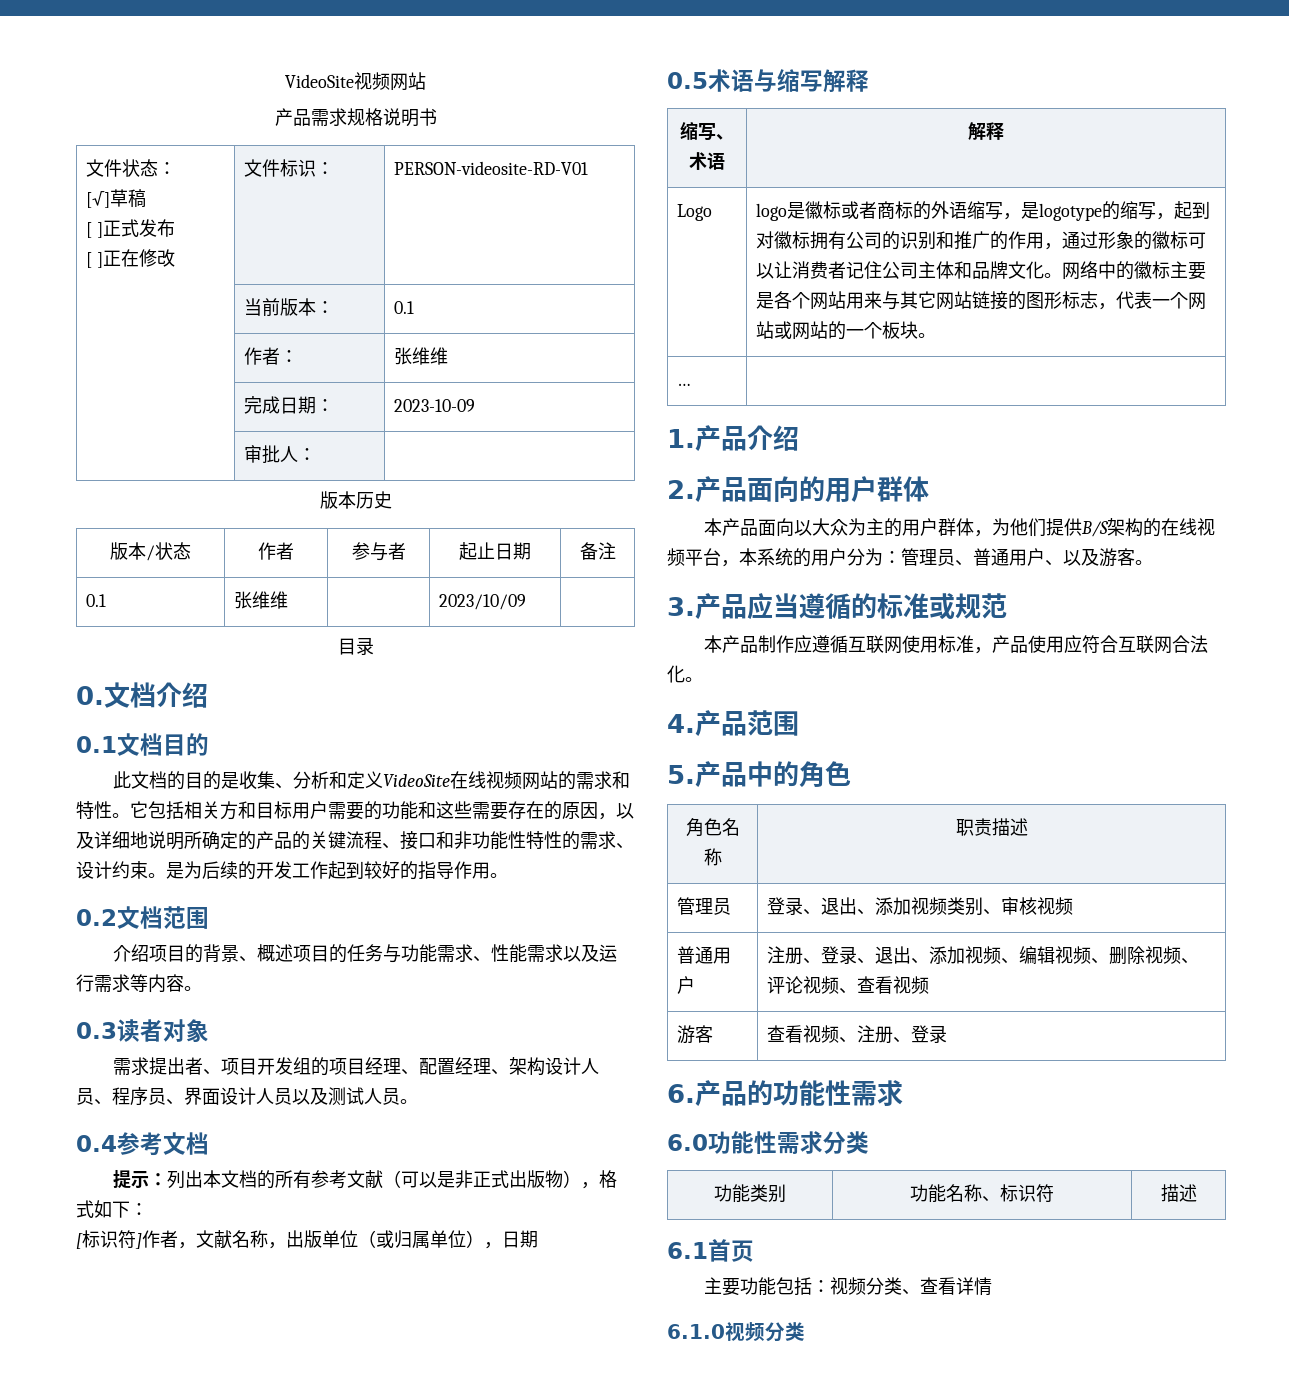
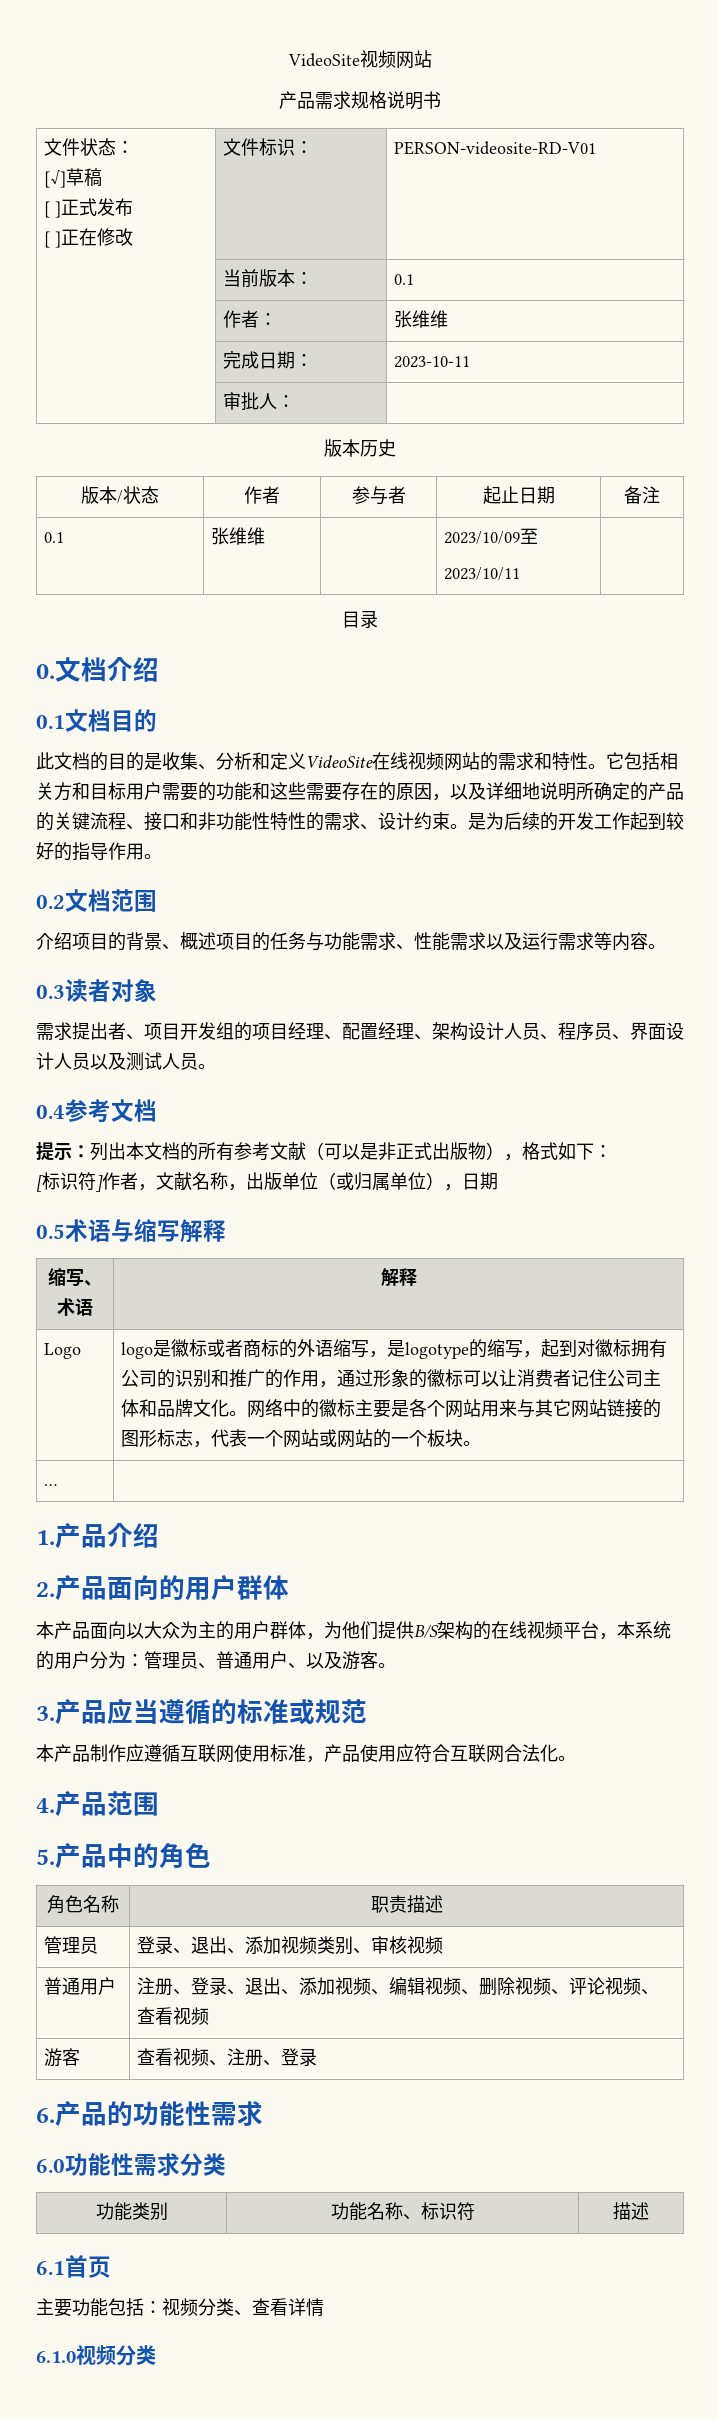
[393,399,475,412] 2023-10-09 -> [393,356,470,368] 2023-10-11
(526, 602) none -> [519,528,538,544] [443,567,520,580] 至 // 2023/10/11

